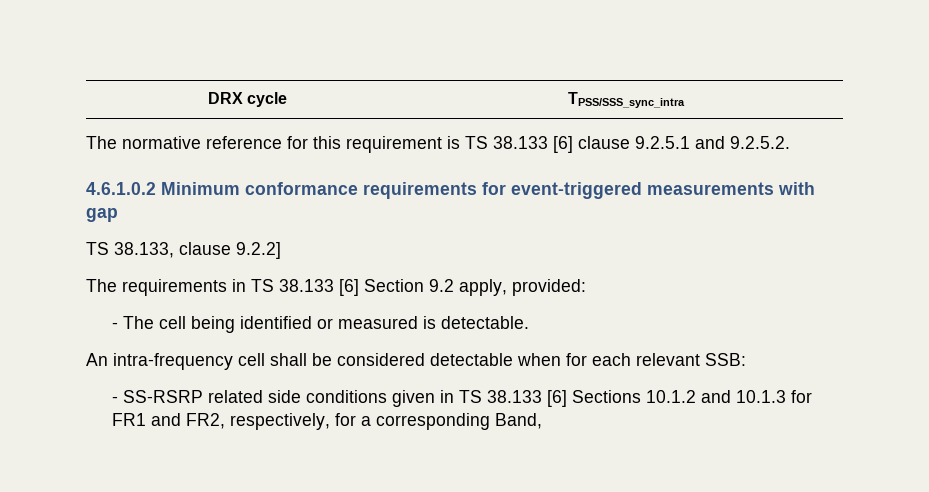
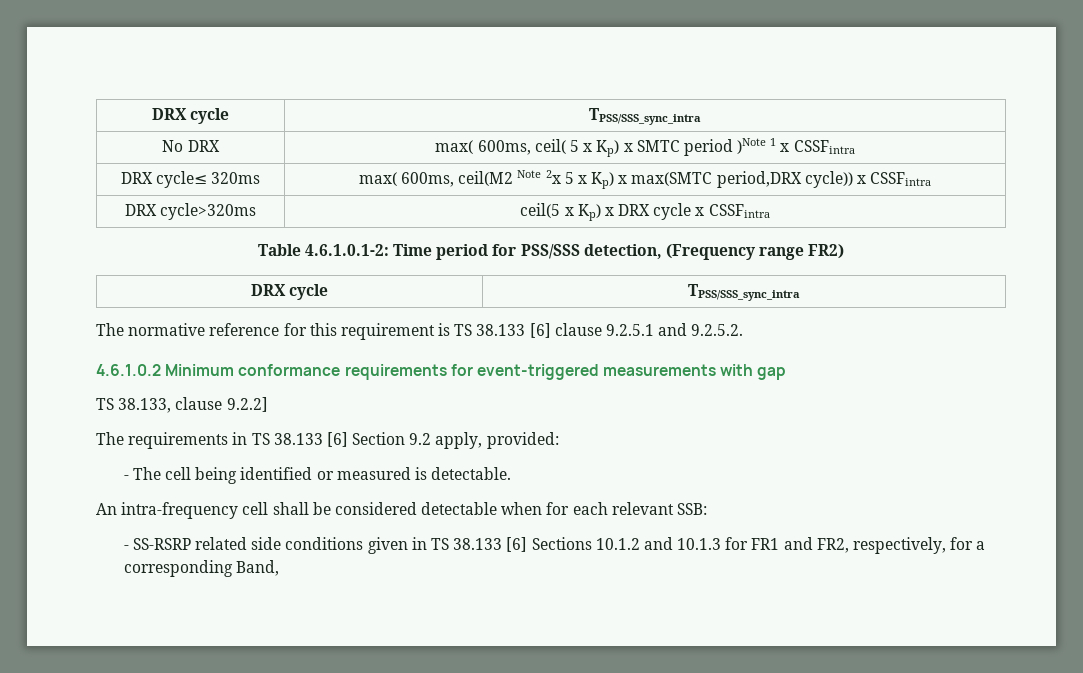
[207,92,288,107] [567,92,685,108] DRX cycle | TPSS/SSS_sync_intra -> [151,108,230,124] [589,108,701,125] [162,140,220,152] [435,138,855,157] [120,171,261,188] [358,170,932,189] [124,203,257,220] [520,203,770,221] [257,244,845,260] [250,284,329,300] [688,284,800,301] DRX cycle | TPSS/SSS_sync_intra // No DRX | max( 600ms, ceil( 5 x Kp) x SMTC period )Note 1 x CSSFintra // DRX cycle≤ 320ms | max( 600ms, ceil(M2 Note 2x 5 x Kp) x max(SMTC period,DRX cycle)) x CSSFintra // DRX cycle>320ms | ceil(5 x Kp) x DRX cycle x CSSFintra // Table 4.6.1.0.1-2: Time period for PSS/SSS detection, (Frequency range FR2) // DRX cycle | TPSS/SSS_sync_intra

